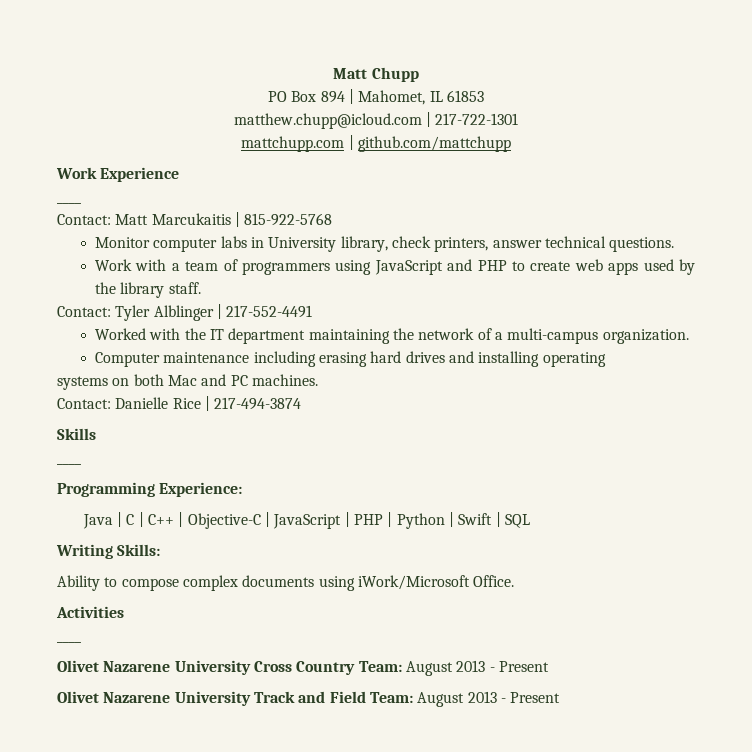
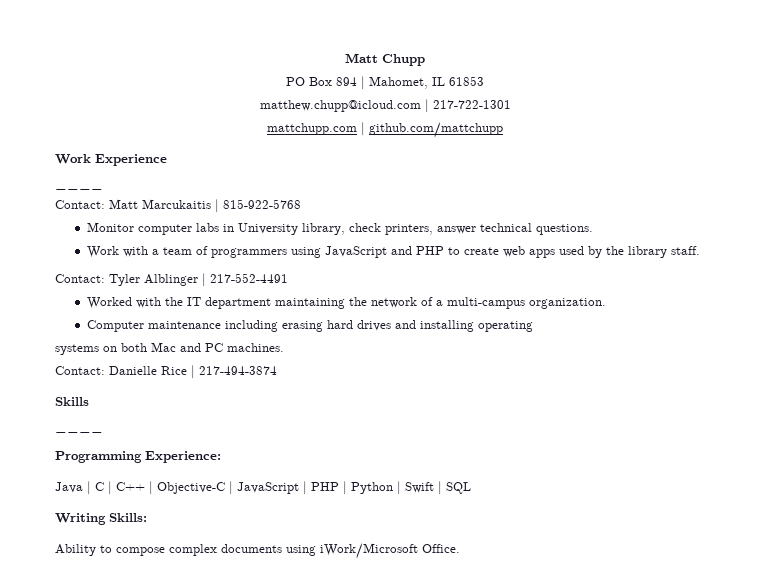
[56,606,124,618] [57,641,81,643] [57,660,549,676] [57,691,561,707] // Activities // ____ // Olivet Nazarene University Cross Country Team: August 2013 - Present // Olivet Nazarene University Track and Field Team: August 2013 - Present -> (460, 548) none

